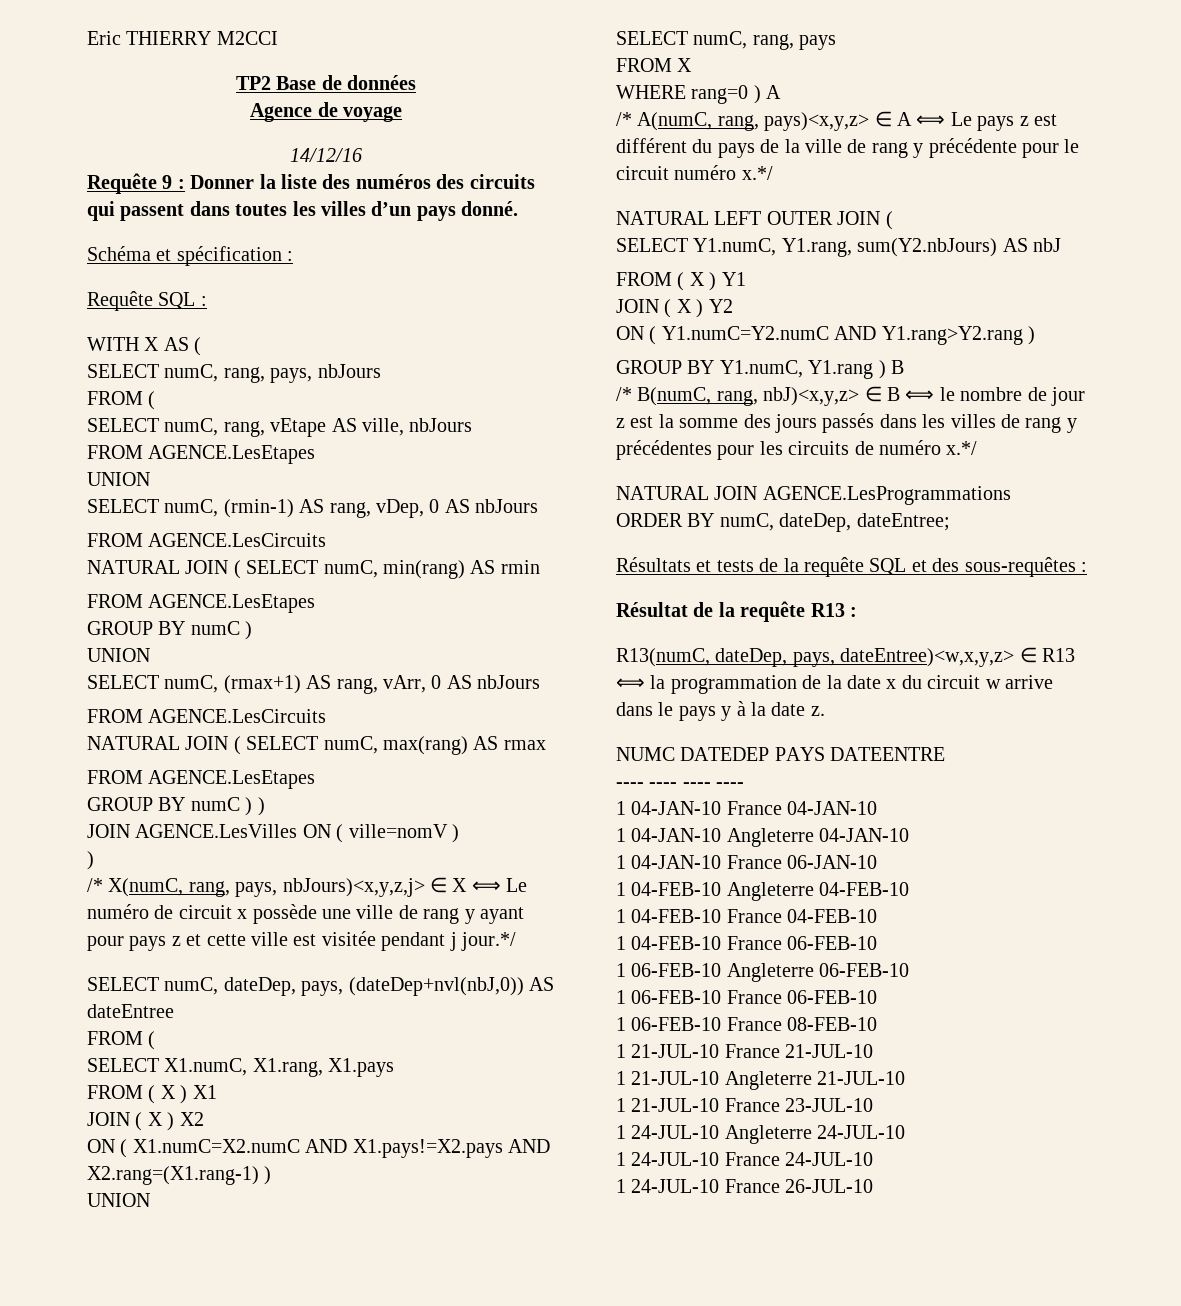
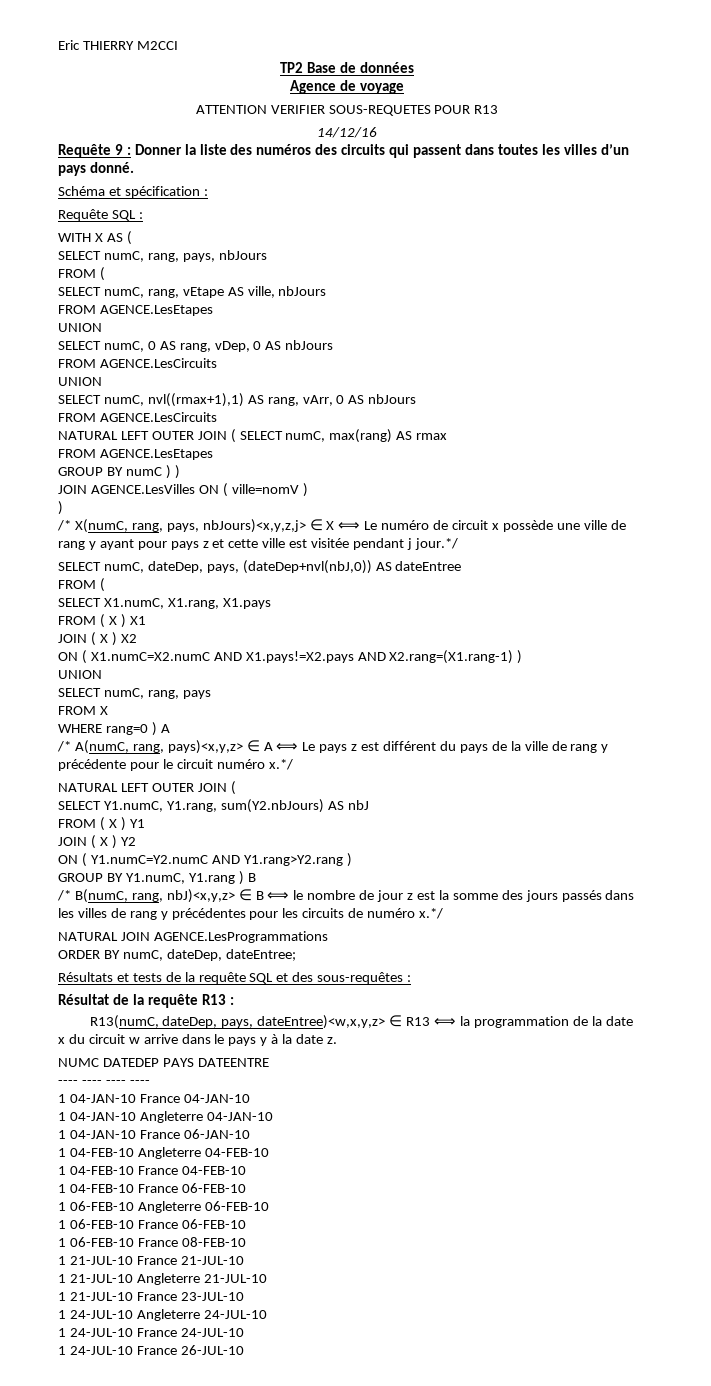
(402, 114) none -> [195,105,499,116] // ATTENTION VERIFIER SOUS-REQUETES POUR R13
[223,499,294,518] (rmin-1) -> [147,341,156,350] 0
[87,560,540,579] [87,594,316,613] [87,621,253,640] [87,648,150,662] [87,675,301,694] // NATURAL JOIN ( SELECT numC, min(rang) AS rmin // FROM AGENCE.LesEtapes // GROUP BY numC ) // UNION // SELECT numC, (rmax+1) -> [58,377,102,386] [58,393,244,407] // UNION // SELECT numC, nvl((rmax+1),1)
(180, 743) none -> [120,431,194,440] LEFT OUTER

